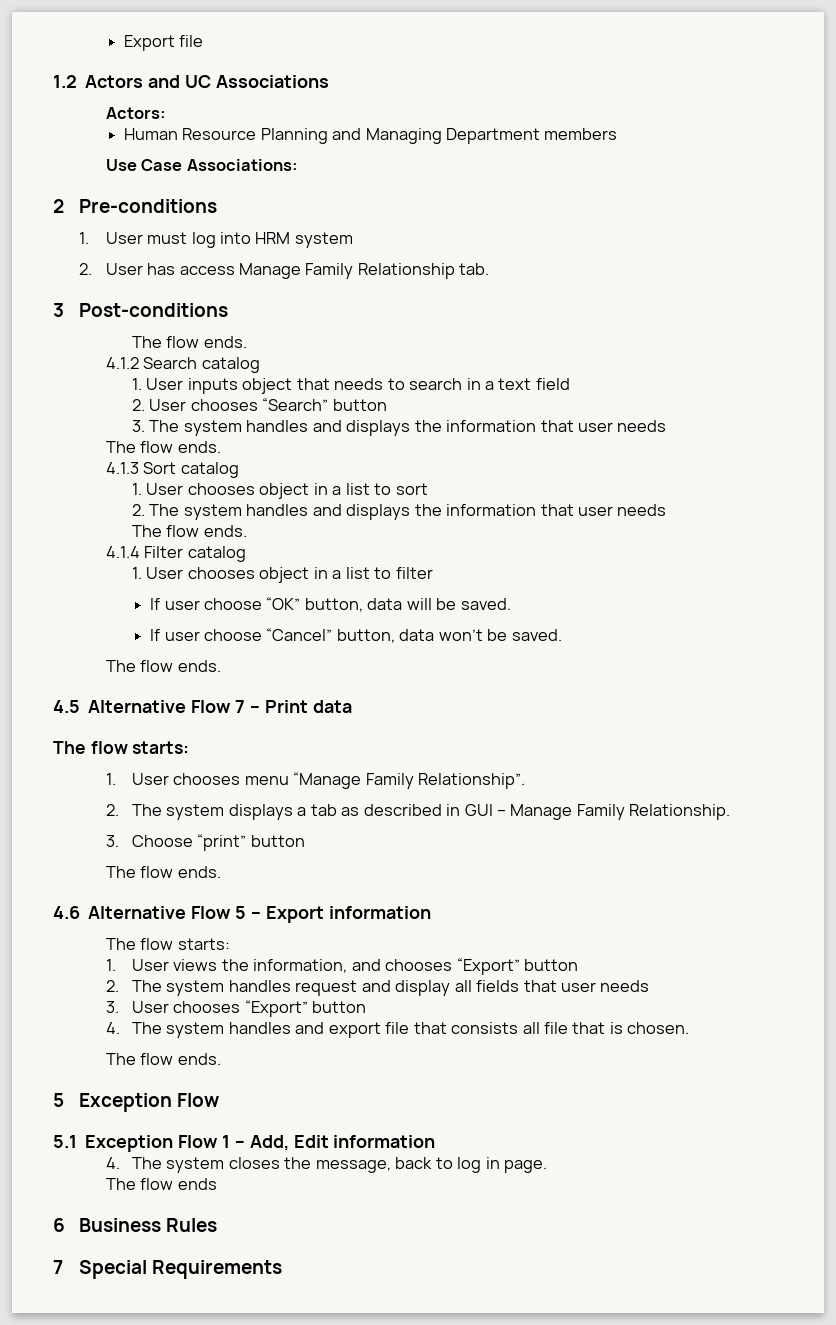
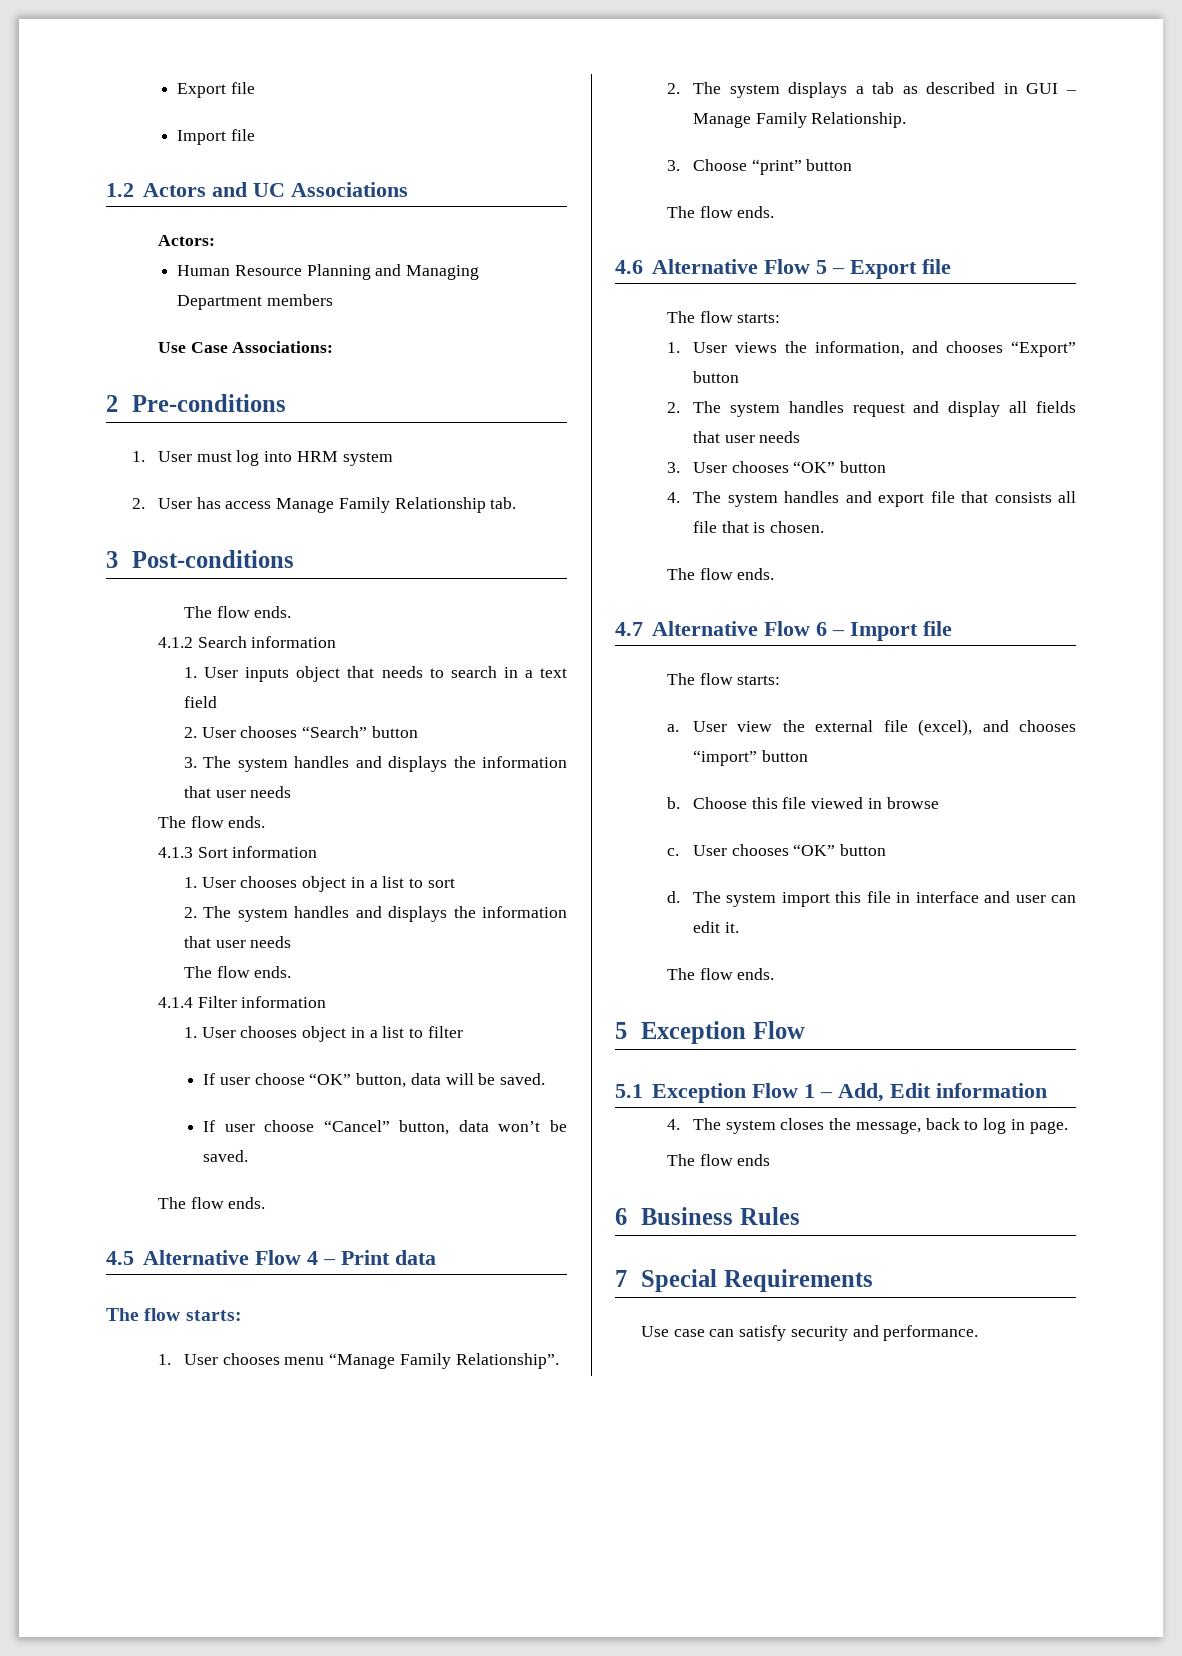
[123,35,204,51] Export file -> [177,82,255,98] [177,129,255,145] Export file // Import file
[201,357,260,373] catalog -> [251,636,337,648] information
[180,462,239,478] catalog -> [232,846,318,858] information
[187,546,246,562] catalog -> [241,996,327,1008] information
[234,700,245,713] 7 -> [306,1251,318,1265] 4
[328,906,431,919] information -> [921,259,951,274] file
[244,1000,308,1017] “Export” -> [793,461,836,473] “OK”
(221, 1059) none -> [615,621,952,641] [667,673,781,685] [667,719,1076,736] [693,750,808,766] [667,797,939,809] [667,844,887,856] [667,891,1076,907] [693,921,739,933] [667,968,775,980] // 4.7 Alternative Flow 6 – Import file // The flow starts: // a. User view the external file (excel), and chooses “import” button // b. Choose this file viewed in browse // c. User chooses “OK” button // d. The system import this file in interface and user can edit it. // The flow ends.
(283, 1269) none -> [641,1325,979,1341] // Use case can satisfy security and performance.

